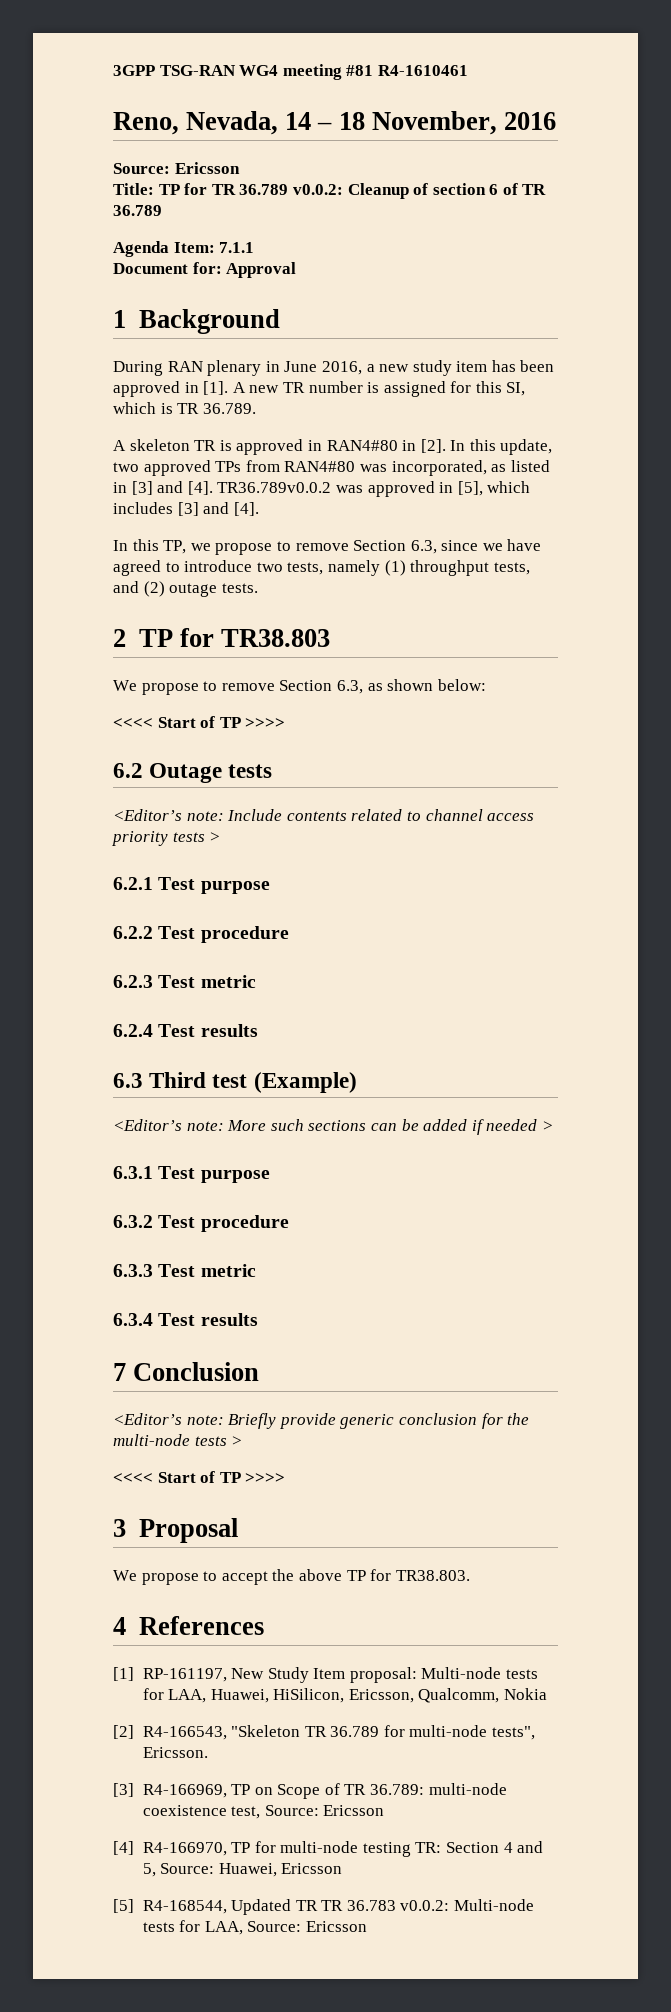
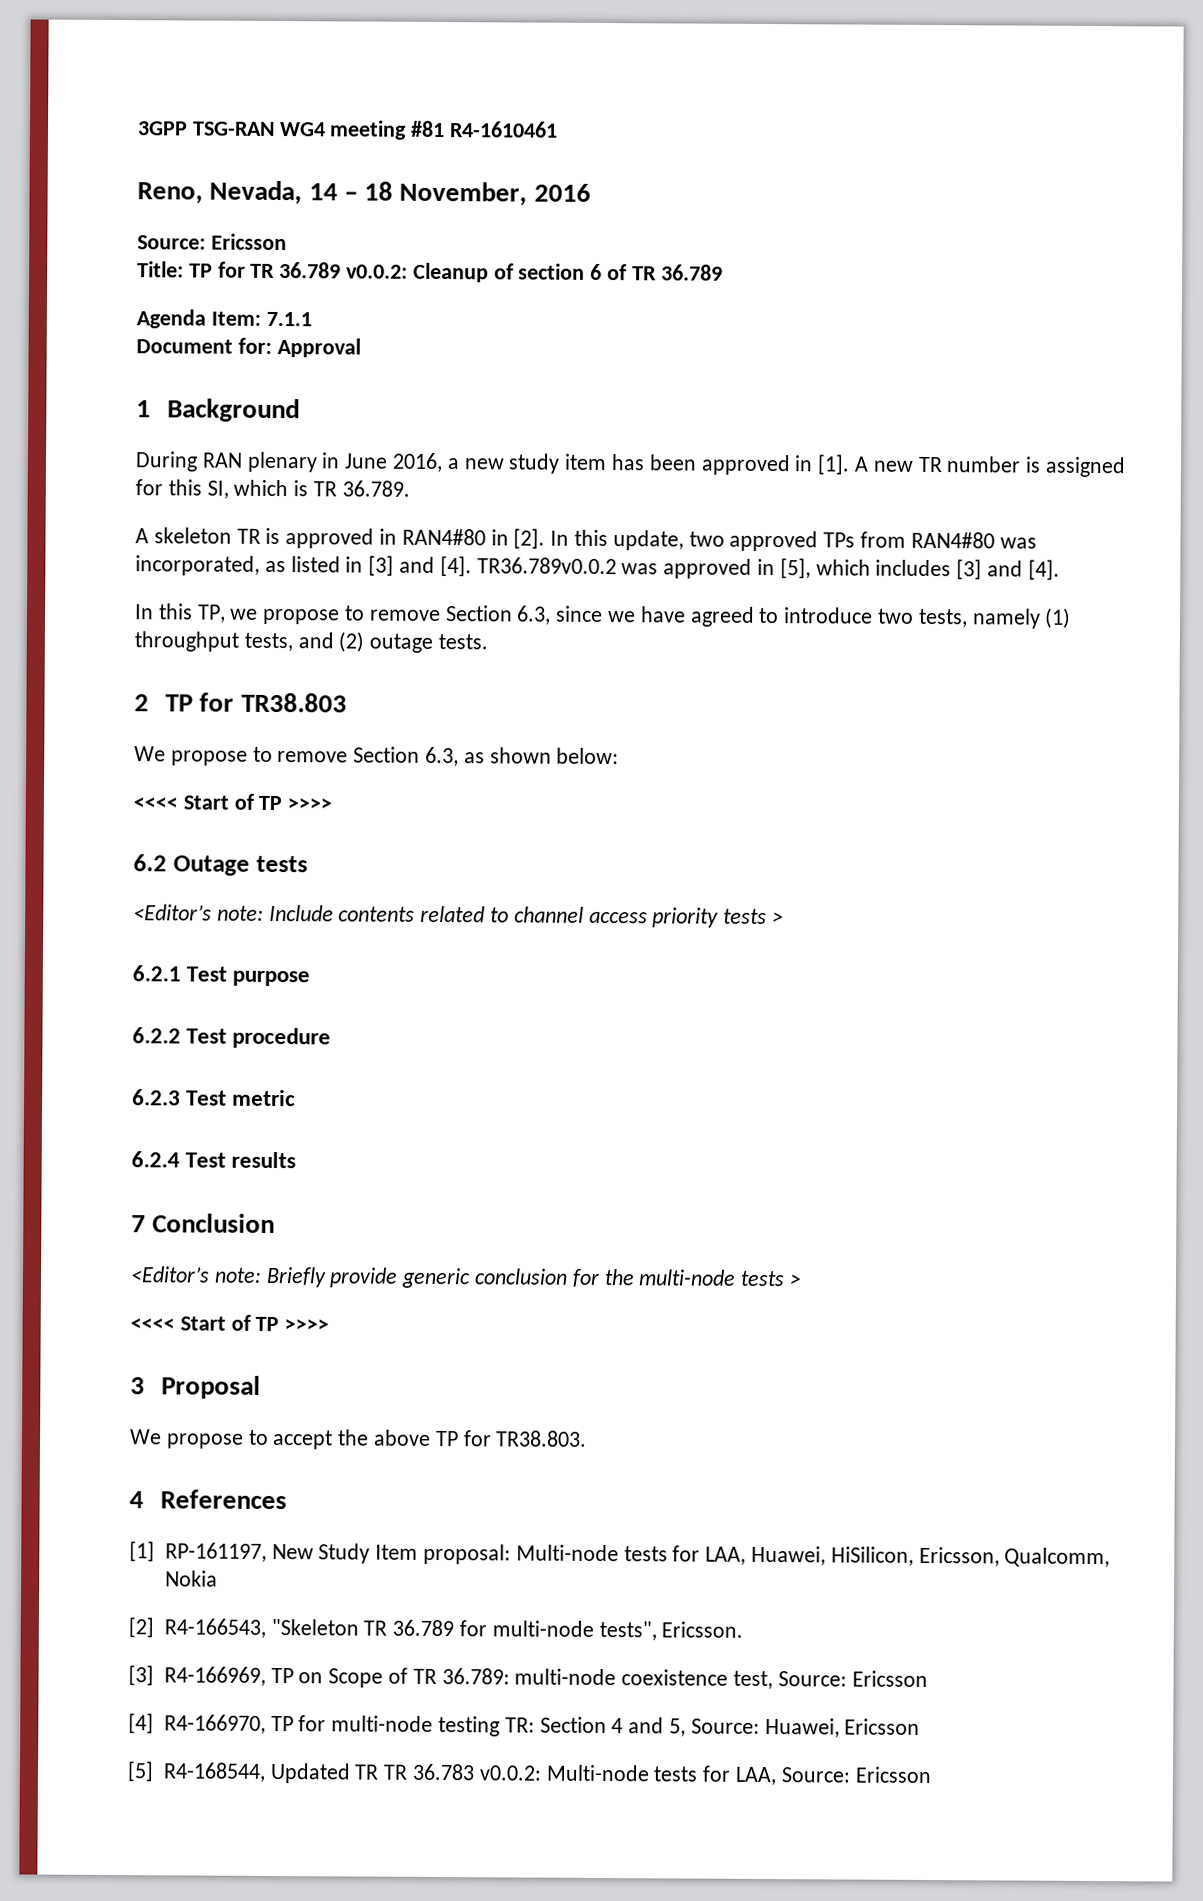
[113,1072,357,1093] [113,1119,553,1135] [113,1166,270,1183] [113,1215,289,1232] [113,1264,256,1277] [113,1313,258,1326] // 6.3 Third test (Example) // <Editor’s note: More such sections can be added if needed > // 6.3.1 Test purpose // 6.3.2 Test procedure // 6.3.3 Test metric // 6.3.4 Test results -> (297, 1160) none

